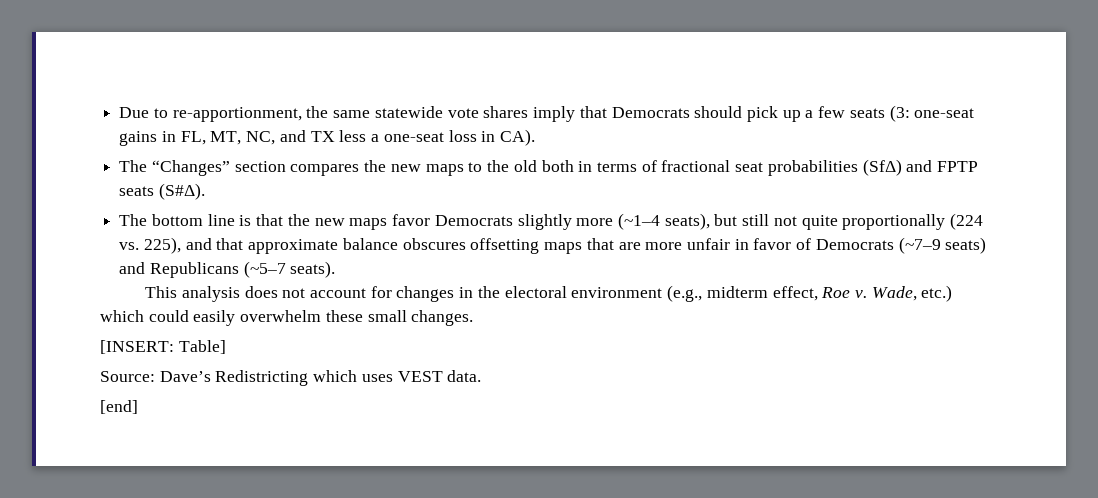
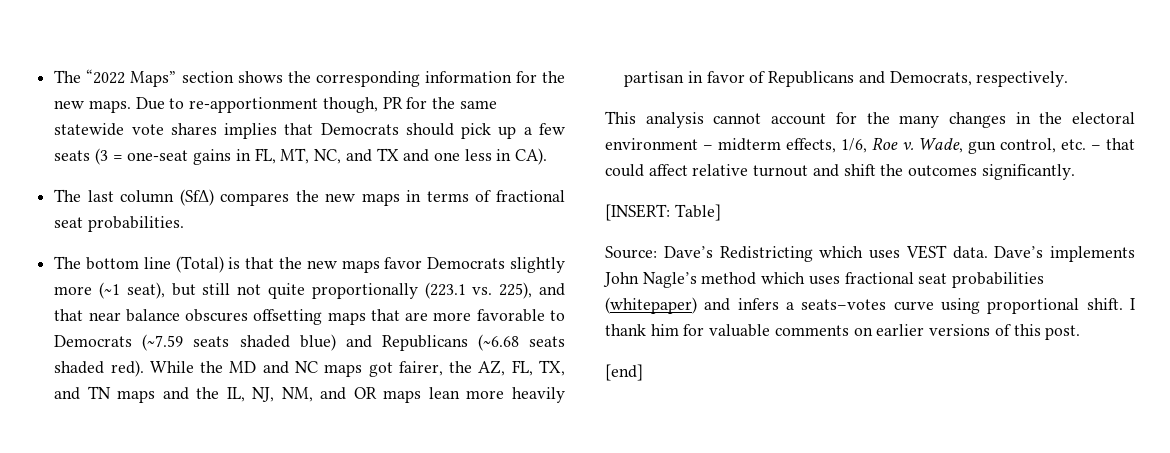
[119,107,302,122] Due to re-apportionment, -> [54,69,565,87] [54,97,428,113] The “2022 Maps” section shows the corresponding information for the new maps. Due to re-apportionment though, PR for
[533,106,576,122] imply -> [224,123,278,139] implies
[889,105,910,122] (3: -> [94,148,123,165] (3 =
[339,130,477,142] less a one-seat loss -> [403,149,492,162] and one less
[151,160,286,176] “Changes” section -> [87,189,214,206] last column (SfΔ)
[468,160,574,172] to the old both -> (400, 199) none
[767,159,979,176] [119,183,205,200] probabilities (SfΔ) and FPTP seats (S#Δ). -> [87,216,184,232] probabilities.
(235, 220) none -> [175,256,224,273] (Total)
[617,213,710,230] (~1–4 seats), -> [99,282,165,299] (~1 seat),
[950,213,984,230] (224 -> [424,282,466,299] (223.1
[248,239,339,254] approximate -> [88,312,121,321] near
[686,237,987,254] [119,261,336,278] [145,286,392,302] unfair in favor of Democrats (~7–9 seats) and Republicans (~5–7 seats). // This analysis does not account for -> [476,309,565,322] [54,334,565,351] [54,360,565,377] [54,386,565,403] [624,71,1069,87] [605,111,940,128] favorable to Democrats (~7.59 seats shaded blue) and Republicans (~6.68 seats shaded red). While the MD and NC maps got fairer, the AZ, FL, TX, and TN maps and the IL, NJ, NM, and OR maps lean more heavily partisan in favor of Republicans and Democrats, respectively. // This analysis cannot account for the many
[667,285,953,302] [100,310,474,326] (e.g., midterm effect, Roe v. Wade, etc.) which could easily overwhelm these small changes. -> [702,137,1135,154] [605,164,1075,180] – midterm effects, 1/6, Roe v. Wade, gun control, etc. – that could affect relative turnout and shift the outcomes significantly.
(482, 376) none -> [994,246,1135,262] [603,272,1045,288] [605,297,1135,314] [605,324,1081,340] Dave’s implements John Nagle’s method which uses fractional seat probabilities (whitepaper) and infers a seats–votes curve using proportional shift. I thank him for valuable comments on earlier versions of this post.

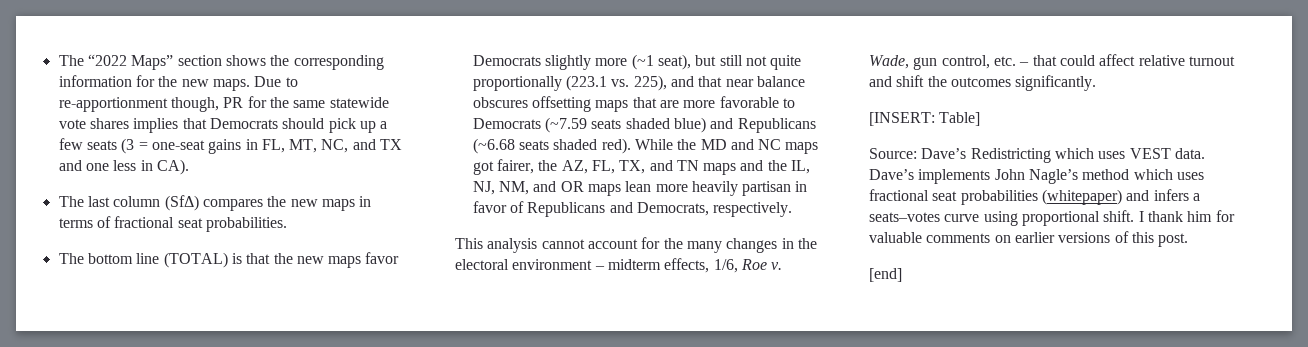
[175,256,224,273] (Total) -> [163,252,228,268] (TOTAL)

